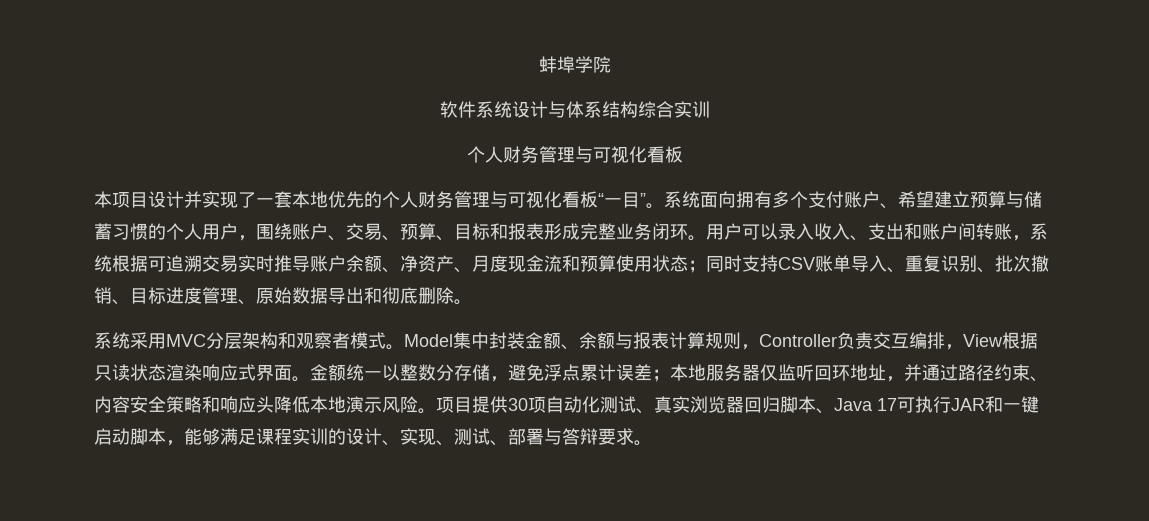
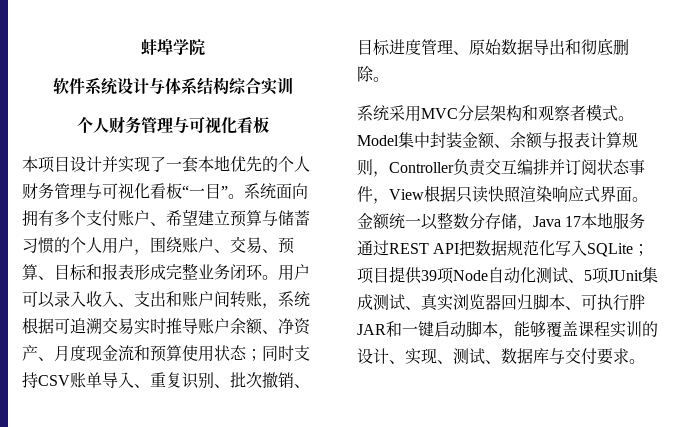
(945, 340) none -> [549,159,645,175] [357,186,373,202] 并订阅状态事件
[130,364,166,381] 状态 -> [488,186,521,203] 快照
[508,364,1048,382] [94,396,600,414] 避免浮点累计误差；本地服务器仅监听回环地址，并通过路径约束、内容安全策略和响应头降低本地演示风险。项目提供30项自动化 -> [533,212,646,229] [357,240,650,257] [357,266,658,284] [357,294,373,310] Java 17本地服务通过REST API把数据规范化写入SQLite；项目提供39项Node自动化测试、5项JUnit集成
[834,396,951,413] Java 17可执行 -> [581,294,646,311] 可执行胖
[220,428,256,445] 满足 -> [546,321,578,337] 覆盖
[508,428,598,445] 部署与答辩 -> [501,347,597,365] 数据库与交付

